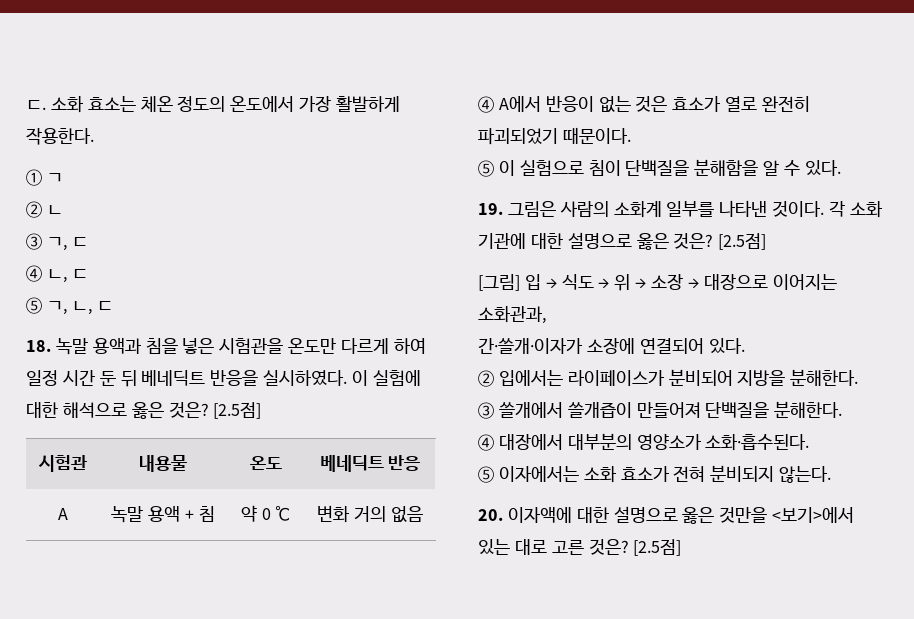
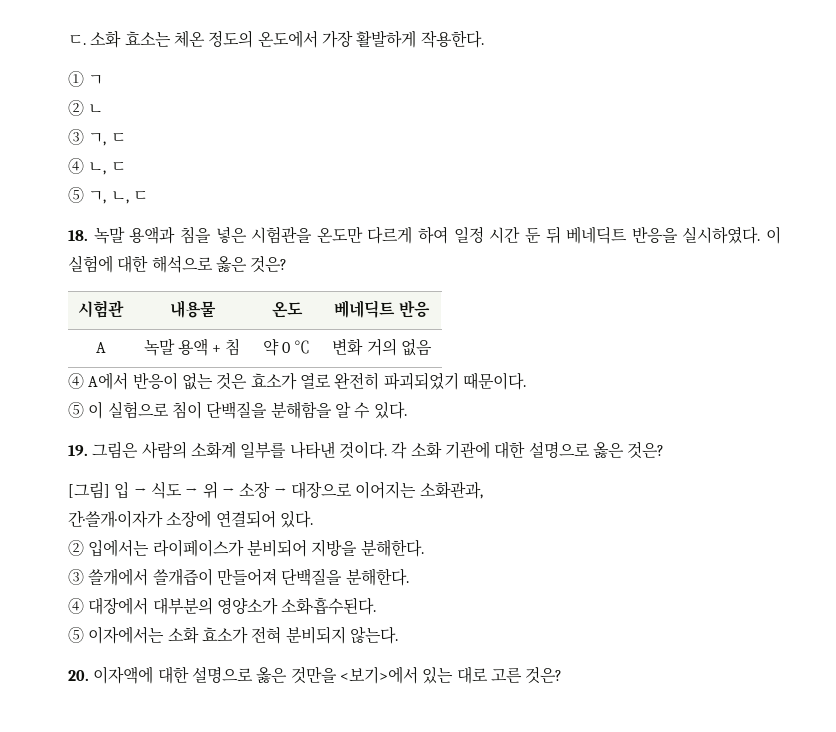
[213,402,262,419] [2.5점] -> (288, 264) none
[718,233,767,250] [2.5점] -> (665, 450) none
[633,539,682,556] [2.5점] -> (563, 675) none

